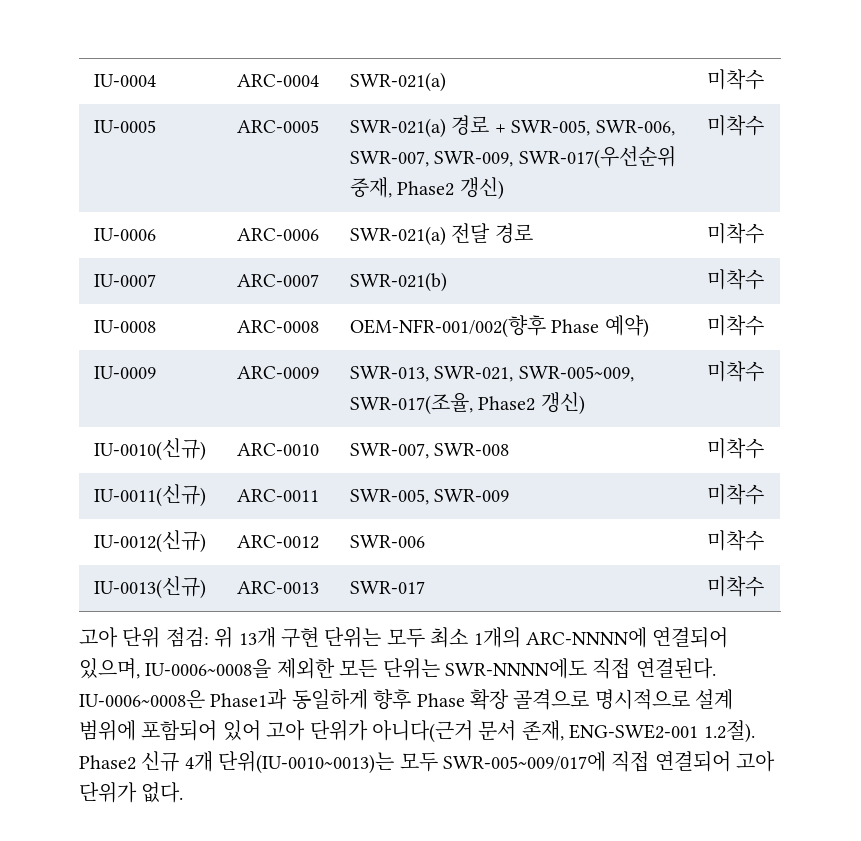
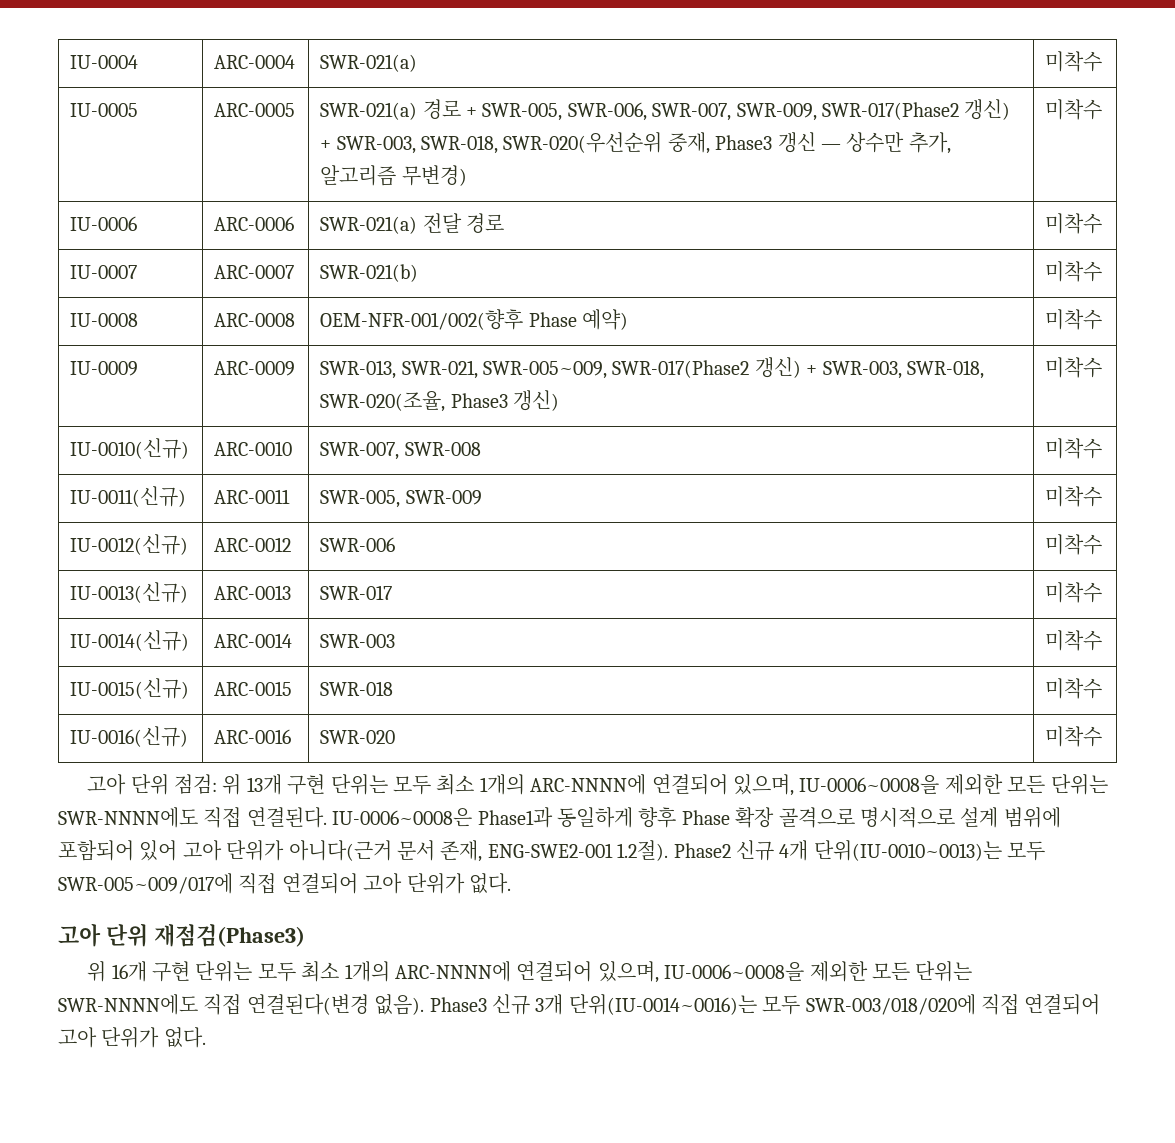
[518,146,676,169] [350,177,504,200] SWR-017(우선순위 중재, Phase2 갱신) -> [822,99,1011,120] [320,132,951,154] [320,165,467,186] SWR-017(Phase2 갱신) + SWR-003, SWR-018, SWR-020(우선순위 중재, Phase3 갱신 — 상수만 추가, 알고리즘 무변경)
[350,393,536,415] SWR-017(조율, Phase2 -> [612,357,985,379] [320,391,508,412] SWR-017(Phase2 갱신) + SWR-003, SWR-018, SWR-020(조율, Phase3
(765, 586) none -> [70,630,190,651] [214,633,293,648] [320,634,396,648] [1045,630,1103,651] [70,678,190,699] [214,681,293,696] [320,681,394,696] [1045,678,1103,699] [70,726,189,747] [214,729,292,744] [320,730,396,744] [1045,726,1103,747] // IU-0014(신규) | ARC-0014 | SWR-003 | 미착수 // IU-0015(신규) | ARC-0015 | SWR-018 | 미착수 // IU-0016(신규) | ARC-0016 | SWR-020 | 미착수
(184, 792) none -> [58,923,305,947] [87,961,973,983] [58,994,1101,1015] [58,1027,206,1048] // 고아 단위 재점검(Phase3) // 위 16개 구현 단위는 모두 최소 1개의 ARC-NNNN에 연결되어 있으며, IU-0006~0008을 제외한 모든 단위는 SWR-NNNN에도 직접 연결된다(변경 없음). Phase3 신규 3개 단위(IU-0014~0016)는 모두 SWR-003/018/020에 직접 연결되어 고아 단위가 없다.

